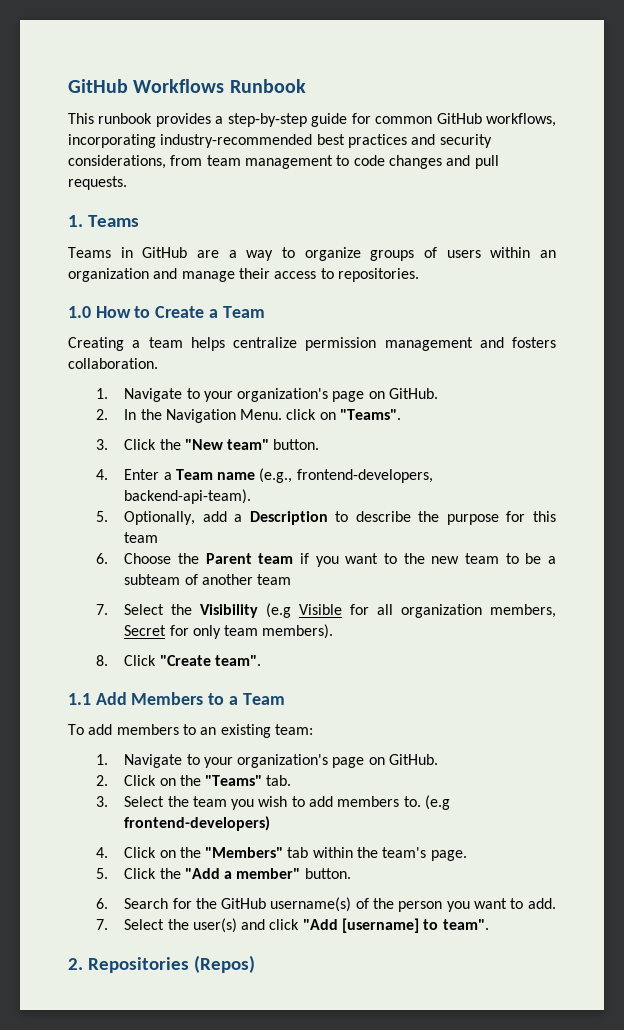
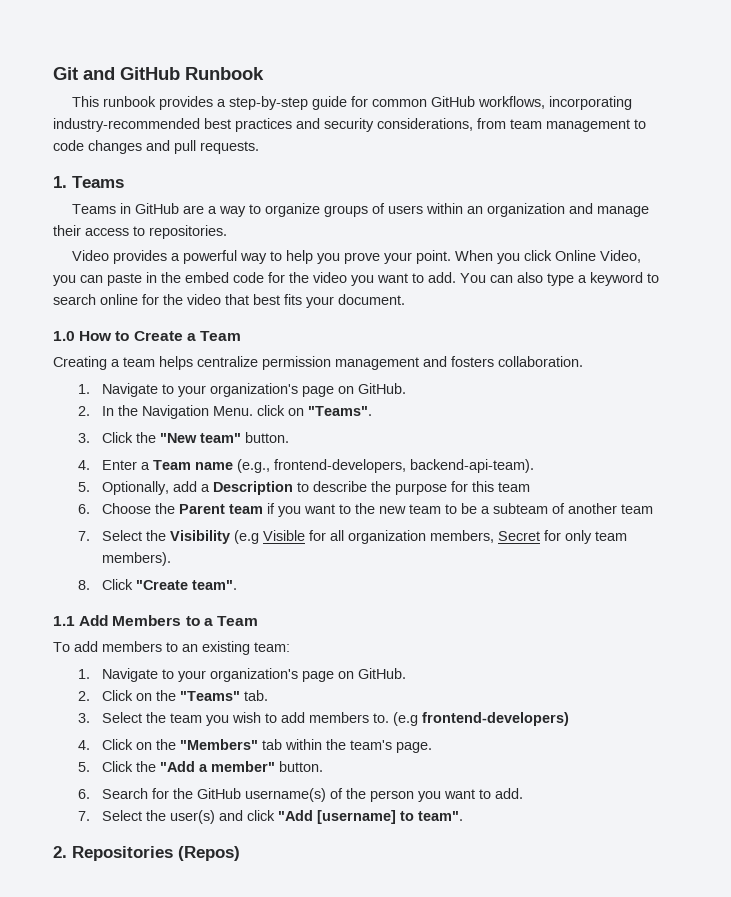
[68,79,225,93] GitHub Workflows -> [53,67,180,80] Git and GitHub
(419, 275) none -> [71,250,641,264] [53,272,659,286] [53,294,405,308] // Video provides a powerful way to help you prove your point. When you click Online Video, you can paste in the embed code for the video you want to add. You can also type a keyword to search online for the video that best fits your document.

